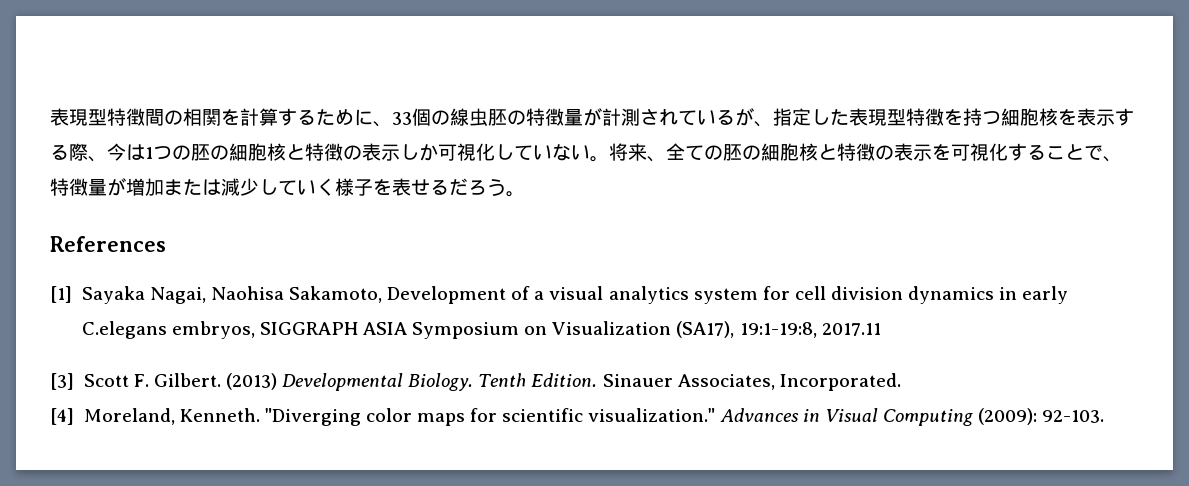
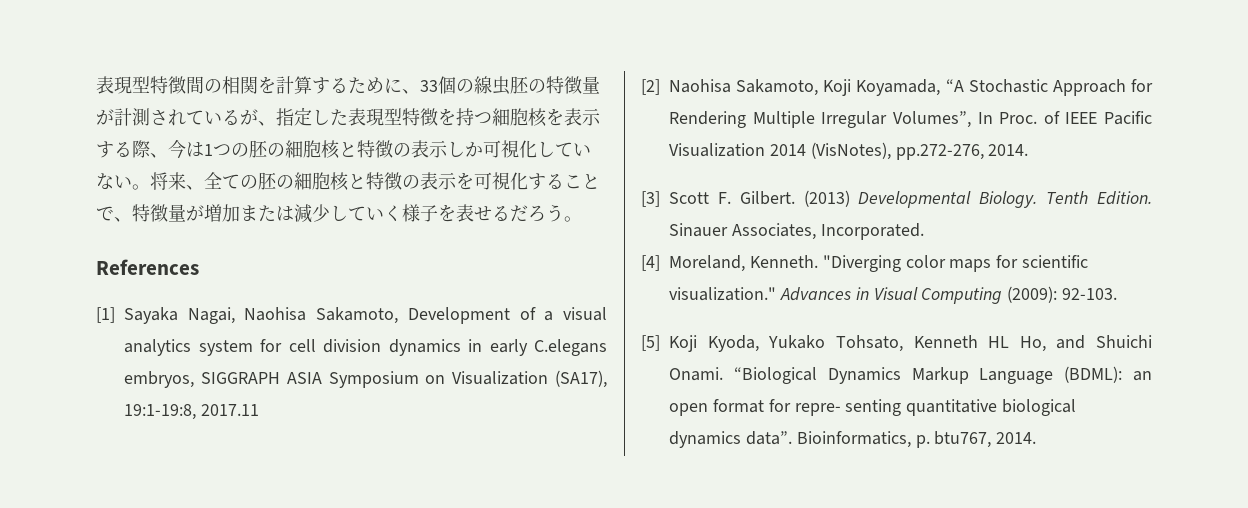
(881, 329) none -> [641,79,1153,96] [669,111,1152,128] [669,142,1029,160] // [2] Naohisa Sakamoto, Koji Koyamada, “A Stochastic Approach for Rendering Multiple Irregular Volumes”, In Proc. of IEEE Pacific Visualization 2014 (VisNotes), pp.272-276, 2014.
(1105, 416) none -> [641,335,1152,352] [669,366,1152,384] [669,399,1077,416] [669,431,1037,448] // [5] Koji Kyoda, Yukako Tohsato, Kenneth HL Ho, and Shuichi Onami. “Biological Dynamics Markup Language (BDML): an open format for repre- senting quantitative biological dynamics data”. Bioinformatics, p. btu767, 2014.

